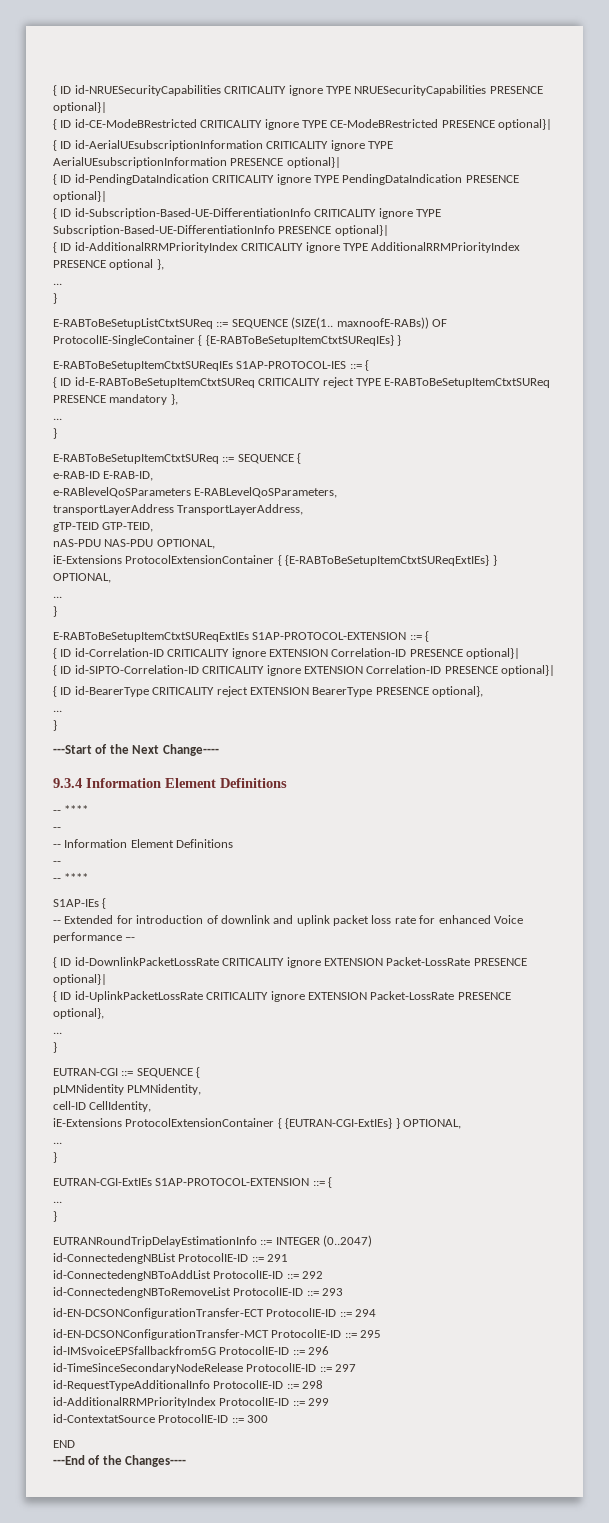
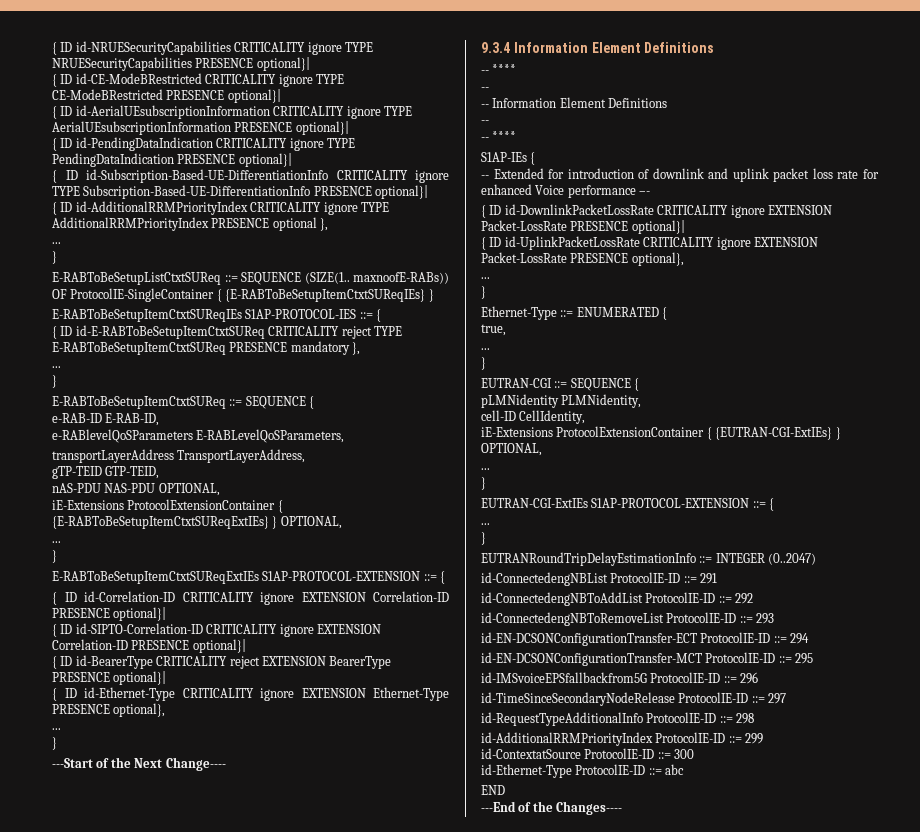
(429, 691) none -> [113,671,167,685] [52,687,449,701] [52,704,110,714] optional}| // { ID id-Ethernet-Type CRITICALITY ignore EXTENSION Ethernet-Type PRESENCE
(57, 1047) none -> [481,306,668,320] [481,324,506,336] [481,348,490,350] [481,357,486,370] // Ethernet-Type ::= ENUMERATED { // true, // ... // }
(269, 1419) none -> [481,764,685,778] // id-Ethernet-Type ProtocolIE-ID ::= abc

